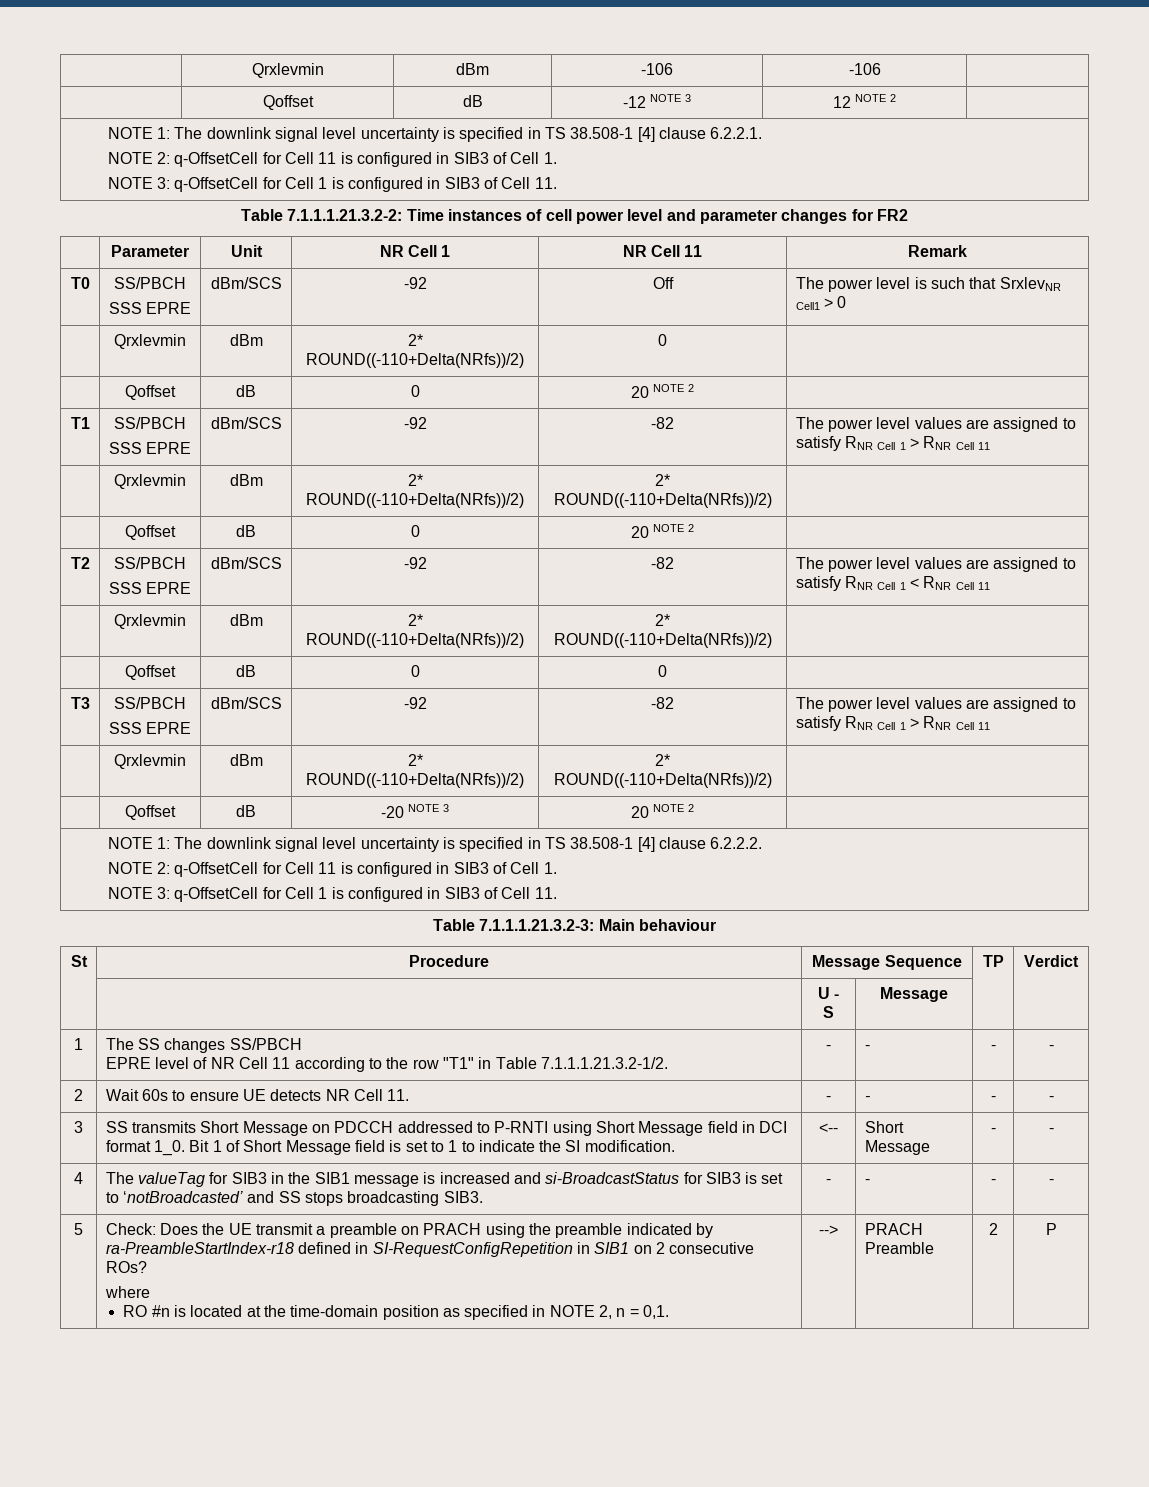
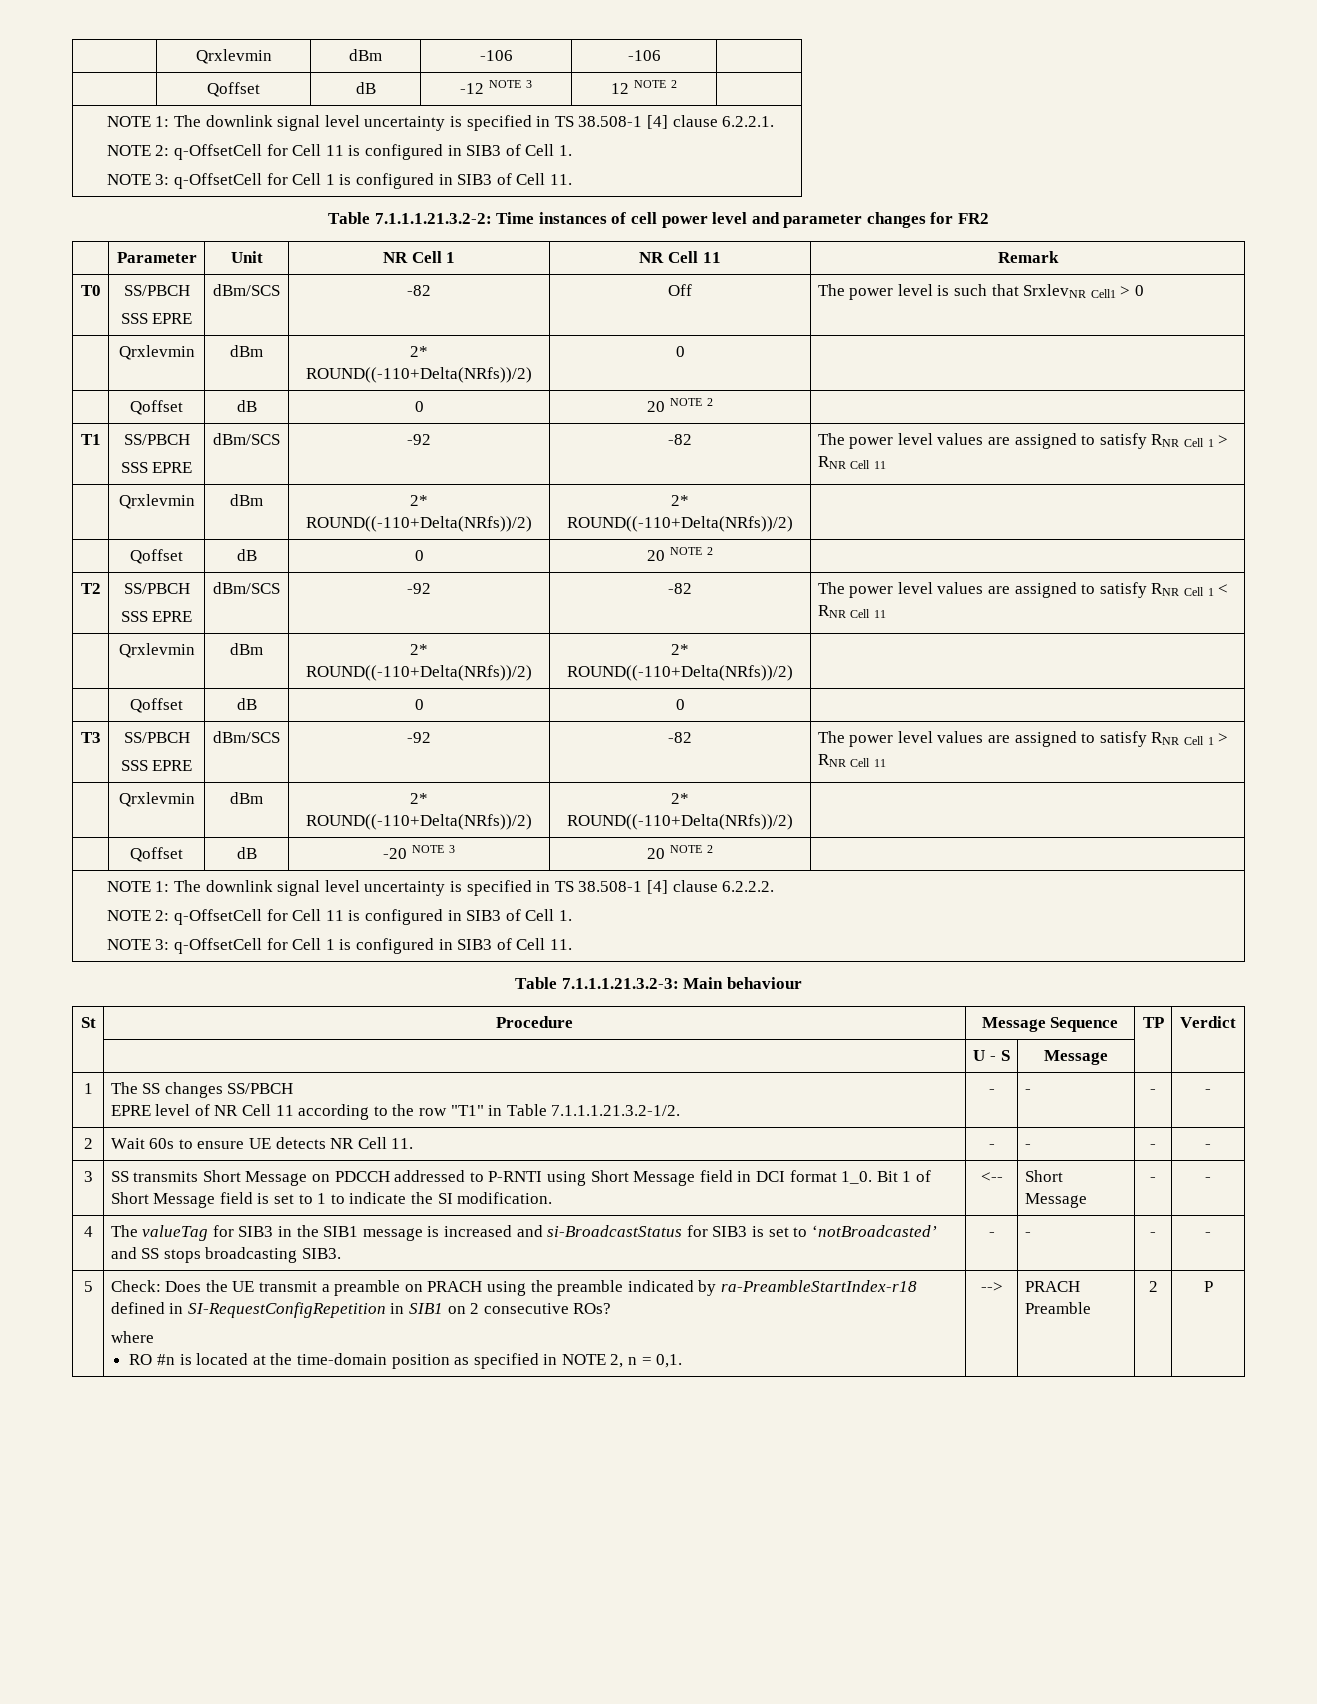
[403,277,427,289] -92 -> [407,285,431,296] -82

